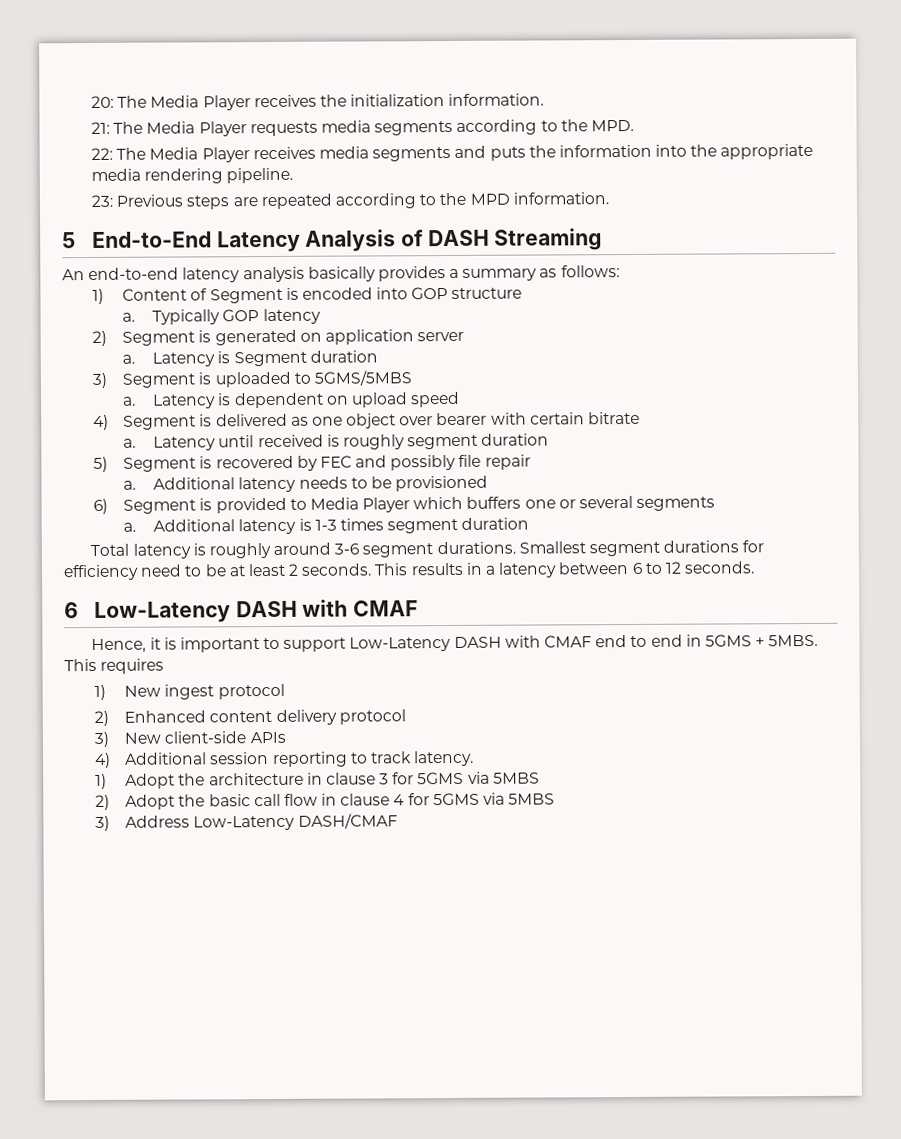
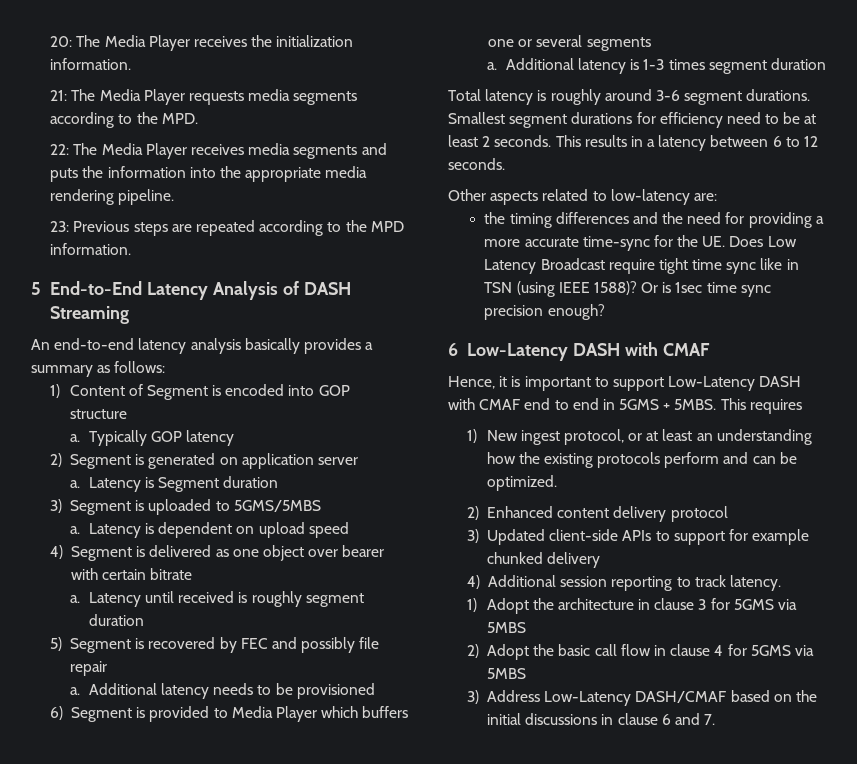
(756, 567) none -> [448,189,717,205] [484,212,824,228] [484,235,797,251] [484,258,799,274] [484,281,771,297] [484,304,605,320] // Other aspects related to low-latency are: // the timing differences and the need for providing a more accurate time-sync for the UE. Does Low Latency Broadcast require tight time sync like in TSN (using IEEE 1588)? Or is 1sec time sync precision enough?
[217,683,285,700] protocol -> [563,429,812,445] [486,452,797,468] [486,475,557,491] protocol, or at least an understanding how the existing protocols perform and can be optimized.
[124,732,162,744] New -> [487,529,546,545] Updated
(286, 737) none -> [655,529,810,545] [487,552,601,568] to support for example chunked delivery
(398, 821) none -> [730,690,817,702] [487,713,716,725] based on the initial discussions in clause 6 and 7.

